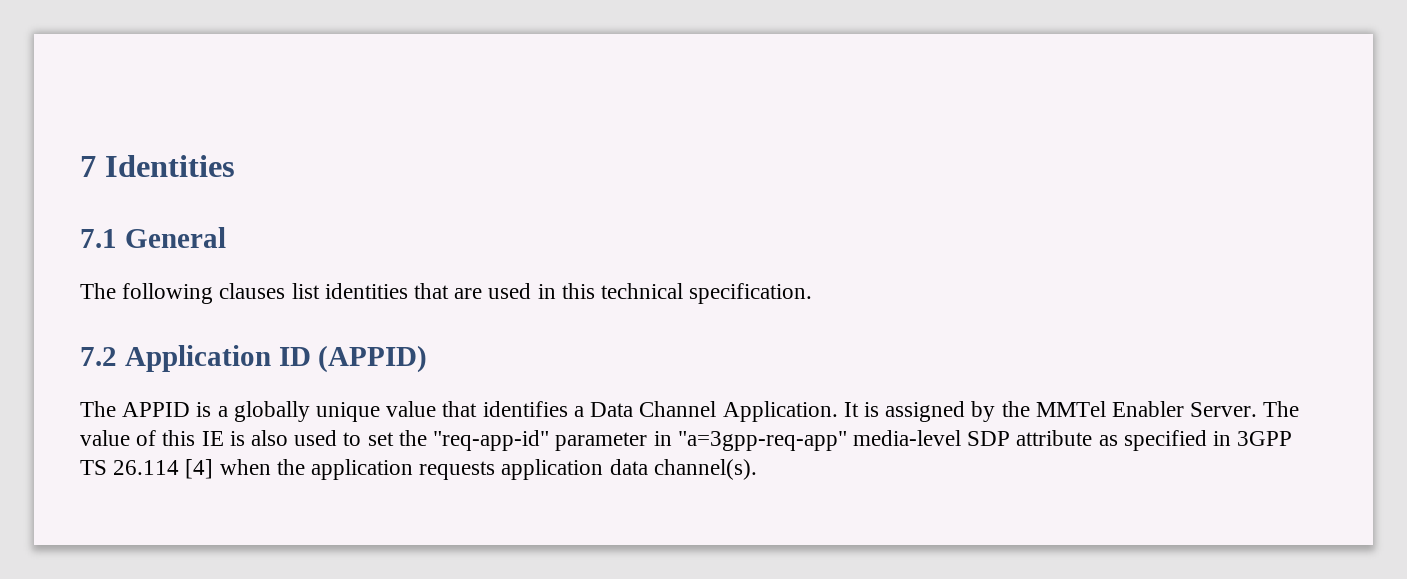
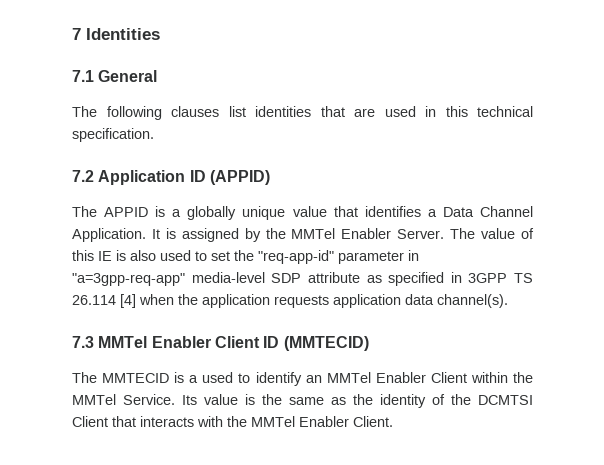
(757, 469) none -> [72,336,369,351] [72,372,533,386] [72,394,533,408] [72,416,393,427] // 7.3 MMTel Enabler Client ID (MMTECID) // The MMTECID is a used to identify an MMTel Enabler Client within the MMTel Service. Its value is the same as the identity of the DCMTSI Client that interacts with the MMTel Enabler Client.

